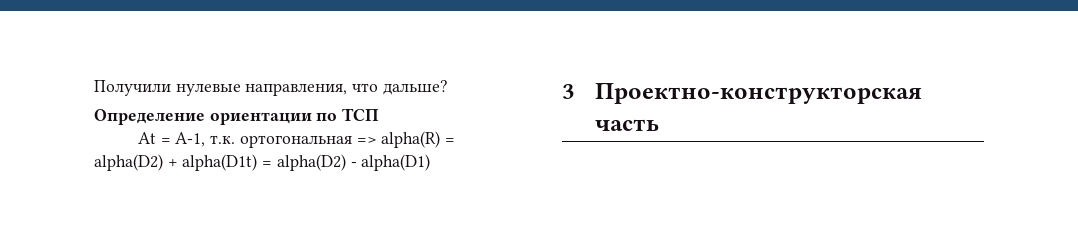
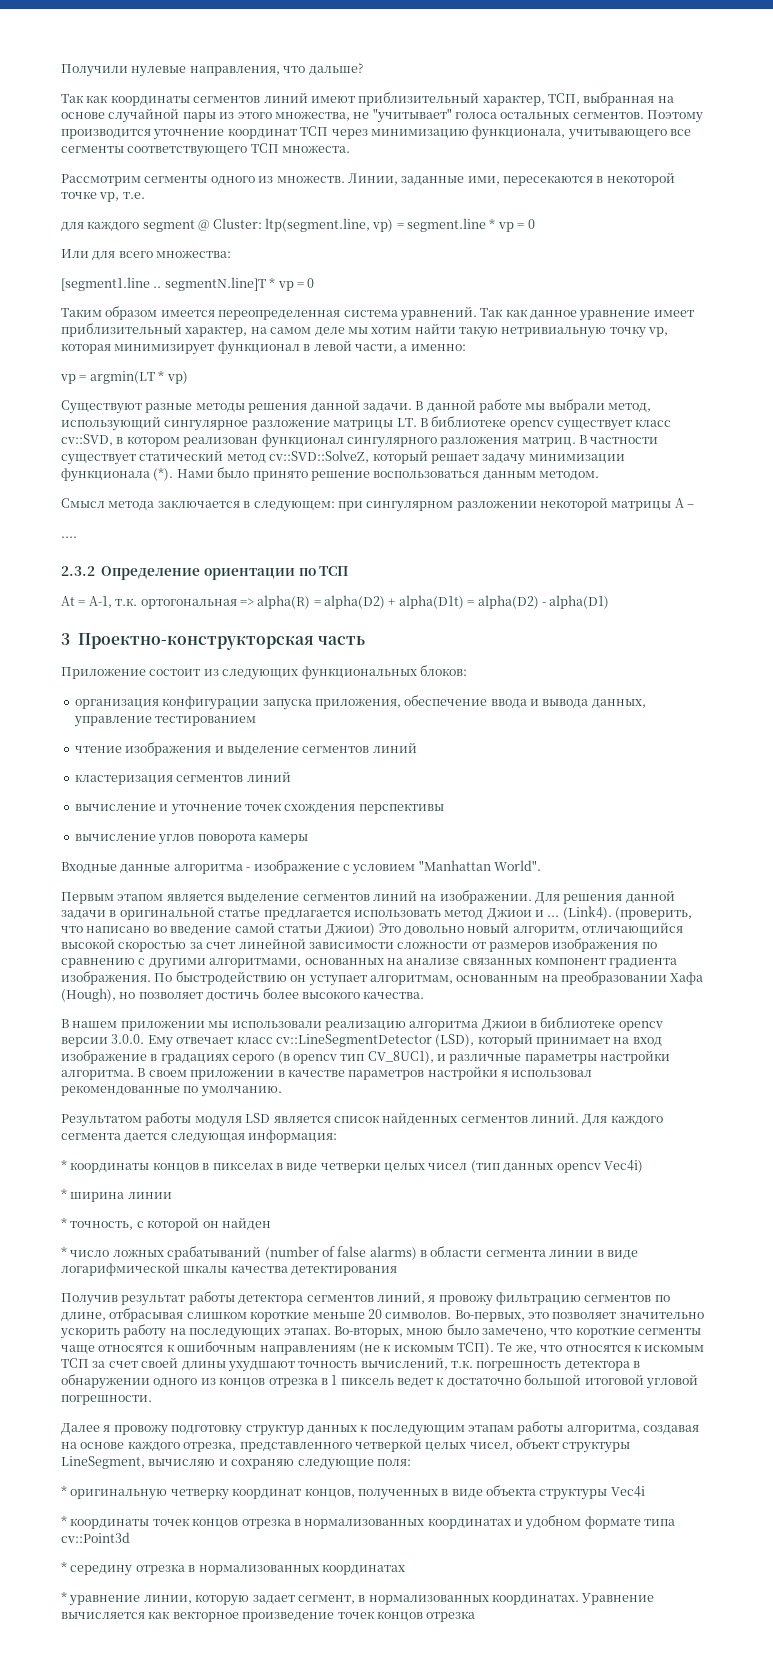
(448, 87) none -> [61,92,674,106] [61,108,704,123] [61,126,691,140] [61,143,351,157] [61,172,675,186] [61,191,145,202] [61,218,535,232] [61,249,232,261] [61,277,315,291] [61,306,694,321] [61,323,669,338] [61,340,466,355] [60,370,188,384] [61,399,652,414] [61,416,672,431] [61,434,659,448] [61,450,625,465] [61,467,599,482] [61,497,695,512] [61,536,77,538] [61,566,95,576] Так как координаты сегментов линий имеют приблизительный характер, ТСП, выбранная на основе случайной пары из этого множества, не "учитывает" голоса остальных сегментов. Поэтому производится уточнение координат ТСП через минимизацию функционала, учитывающего все сегменты соответствующего ТСП множеста. // Рассмотрим сегменты одного из множеств. Линии, заданные ими, пересекаются в некоторой точке vp, т.е. // для каждого segment @ Cluster: ltp(segment.line, vp) = segment.line * vp = 0 // Или для всего множества: // [segment1.line .. segmentN.line]T * vp = 0 // Таким образом имеется переопределенная система уравнений. Так как данное уравнение имеет приблизительный характер, на самом деле мы хотим найти такую нетривиальную точку vp, которая минимизирует функционал в левой части, а именно: // vp = argmin(LT * vp) // Существуют разные методы решения данной задачи. В данной работе мы выбрали метод, использующий сингулярное разложение матрицы LT. В библиотеке opencv существует класс cv::SVD, в котором реализован функционал сингулярного разложения матриц. В частности существует статический метод cv::SVD::SolveZ, который решает задачу минимизации функционала (*). Нами было принято решение воспользоваться данным методом. // Смысл метода заключается в следующем: при сингулярном разложении некоторой матрицы A – // .... // 2.3.2
(659, 125) none -> [61,665,467,680] [74,695,646,710] [73,716,257,727] [74,742,417,756] [74,771,291,785] [74,803,444,815] [74,833,308,845] [61,860,541,875] [61,890,675,904] [61,906,693,920] [61,922,684,936] [61,938,657,952] [61,957,678,969] [61,971,704,986] [61,988,425,1002] [61,1017,663,1031] [61,1033,662,1048] [61,1050,671,1064] [61,1066,593,1080] [61,1085,282,1097] [61,1112,663,1127] [61,1130,338,1144] [61,1159,643,1173] [61,1188,172,1202] [61,1217,271,1231] [61,1246,638,1260] [61,1262,398,1276] [61,1291,670,1306] [61,1308,704,1322] [60,1324,702,1339] [61,1341,705,1355] [61,1357,641,1372] [61,1374,698,1389] [61,1395,152,1405] [61,1421,700,1436] [61,1438,631,1453] [61,1456,411,1470] [61,1485,645,1500] [61,1515,676,1530] [61,1532,130,1543] [61,1561,405,1576] [61,1591,655,1606] [61,1611,476,1622] // Приложение состоит из следующих функциональных блоков: // организация конфигурации запуска приложения, обеспечение ввода и вывода данных, управление тестированием // чтение изображения и выделение сегментов линий // кластеризация сегментов линий // вычисление и уточнение точек схождения перспективы // вычисление углов поворота камеры // Входные данные алгоритма - изображение с условием "Manhattan World". // Первым этапом является выделение сегментов линий на изображении. Для решения данной задачи в оригинальной статье предлагается использовать метод Джиои и ... (Link4). (проверить, что написано во введение самой статьи Джиои) Это довольно новый алгоритм, отличающийся высокой скоростью за счет линейной зависимости сложности от размеров изображения по сравнению с другими алгоритмами, основанных на анализе связанных компонент градиента изображения. По быстродействию он уступает алгоритмам, основанным на преобразовании Хафа (Hough), но позволяет достичь более высокого качества. // В нашем приложении мы использовали реализацию алгоритма Джиои в библиотеке opencv версии 3.0.0. Ему отвечает класс cv::LineSegmentDetector (LSD), который принимает на вход изображение в градациях серого (в opencv тип CV_8UC1), и различные параметры настройки алгоритма. В своем приложении в качестве параметров настройки я использовал рекомендованные по умолчанию. // Результатом работы модуля LSD является список найденных сегментов линий. Для каждого сегмента дается следующая информация: // * координаты концов в пикселах в виде четверки целых чисел (тип данных opencv Vec4i) // * ширина линии // * точность, с которой он найден // * число ложных срабатываний (number of false alarms) в области сегмента линии в виде логарифмической шкалы качества детектирования // Получив результат работы детектора сегментов линий, я провожу фильтрацию сегментов по длине, отбрасывая слишком короткие меньше 20 символов. Во-первых, это позволяет значительно ускорить работу на последующих этапах. Во-вторых, мною было замечено, что короткие сегменты чаще относятся к ошибочным направлениям (не к искомым ТСП). Те же, что относятся к искомым ТСП за счет своей длины ухудшают точность вычислений, т.к. погрешность детектора в обнаружении одного из концов отрезка в 1 пиксель ведет к достаточно большой итоговой угловой погрешности. // Далее я провожу подготовку структур данных к последующим этапам работы алгоритма, создавая на основе каждого отрезка, представленного четверкой целых чисел, объект структуры LineSegment, вычисляю и сохраняю следующие поля: // * оригинальную четверку координат концов, полученных в виде объекта структуры Vec4i // * координаты точек концов отрезка в нормализованных координатах и удобном формате типа cv::Point3d // * середину отрезка в нормализованных координатах // * уравнение линии, которую задает сегмент, в нормализованных координатах. Уравнение вычисляется как векторное произведение точек концов отрезка

